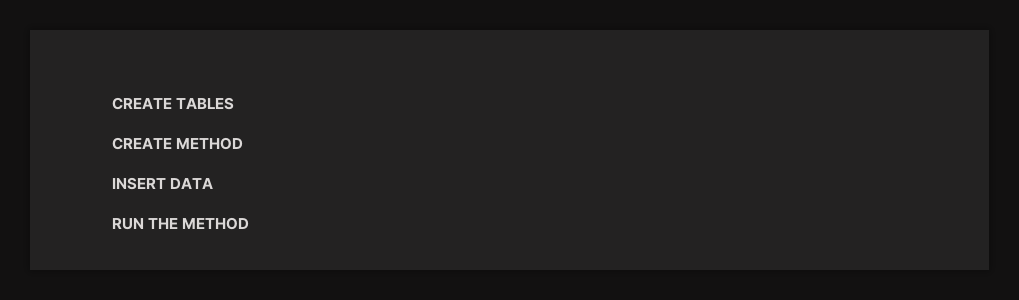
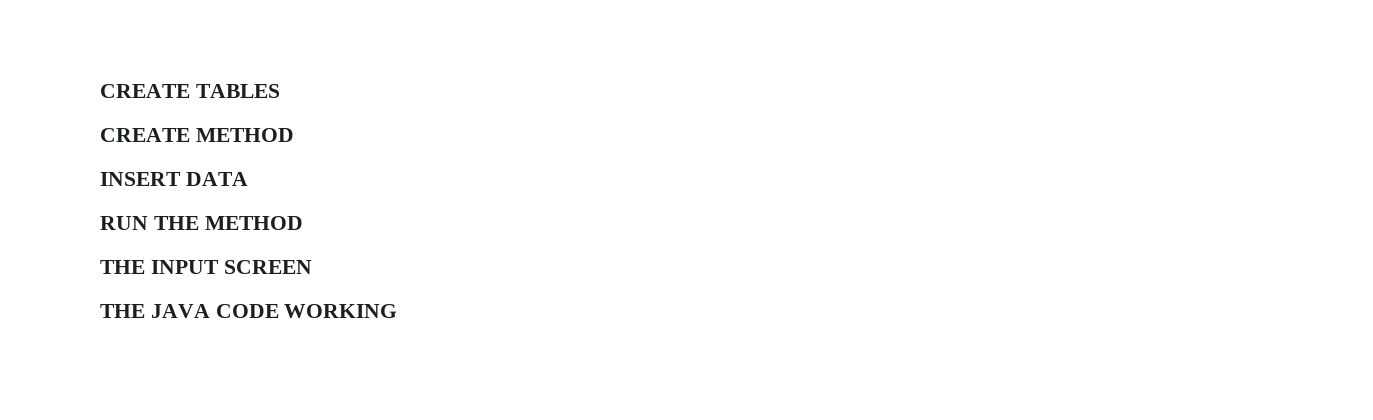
(250, 223) none -> [100,260,312,274] [100,304,398,318] // THE INPUT SCREEN // THE JAVA CODE WORKING

